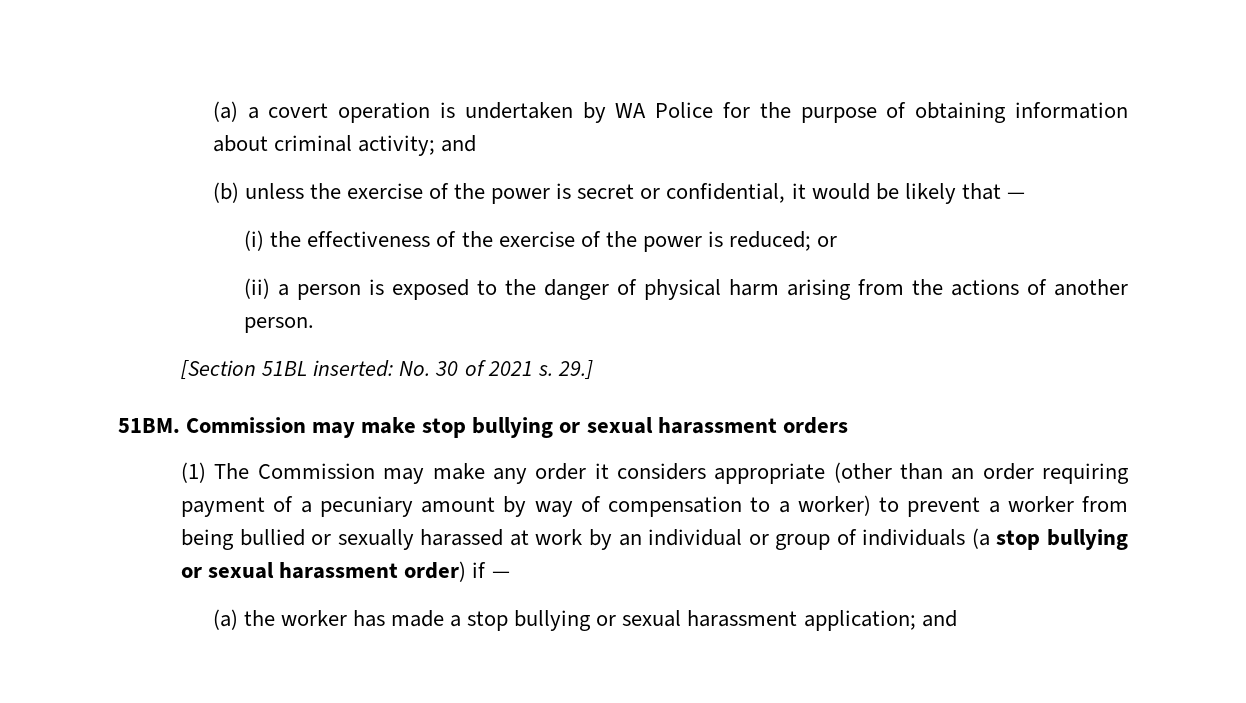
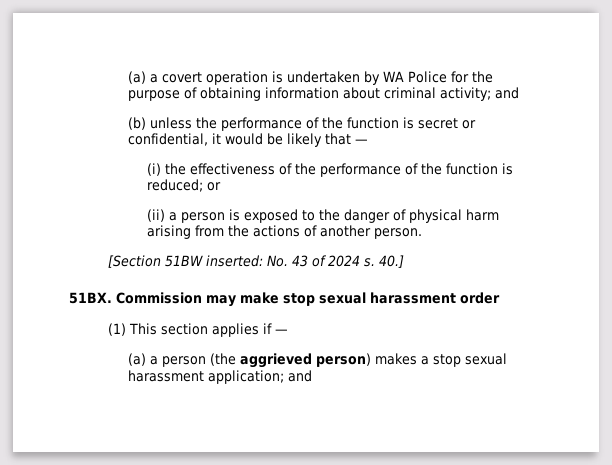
[346,183,551,204] exercise of the power -> [220,117,399,131] performance of the function
[498,231,702,252] exercise of the power -> [320,163,499,177] performance of the function
[262,361,308,376] 51BL -> [165,255,204,267] 51BW
[435,360,593,380] [118,418,180,433] 30 of 2021 s. 29.] // 51BM. -> [292,255,405,268] [69,292,112,304] 43 of 2024 s. 40.] // 51BX.
[472,417,848,438] bullying or sexual harassment orders -> [319,292,500,304] sexual harassment order
[214,462,1129,484] [181,495,1128,517] [181,528,1128,550] [181,561,510,582] [212,609,617,631] The Commission may make any order it considers appropriate (other than an order requiring payment of a pecuniary amount by way of compensation to a worker) to prevent a worker from being bullied or sexually harassed at work by an individual or group of individuals (a stop bullying or sexual harassment order) if — // (a) the worker has made a stop bullying or -> [129,323,289,337] [127,353,461,368] This section applies if — // (a) a person (the aggrieved person) makes a stop

